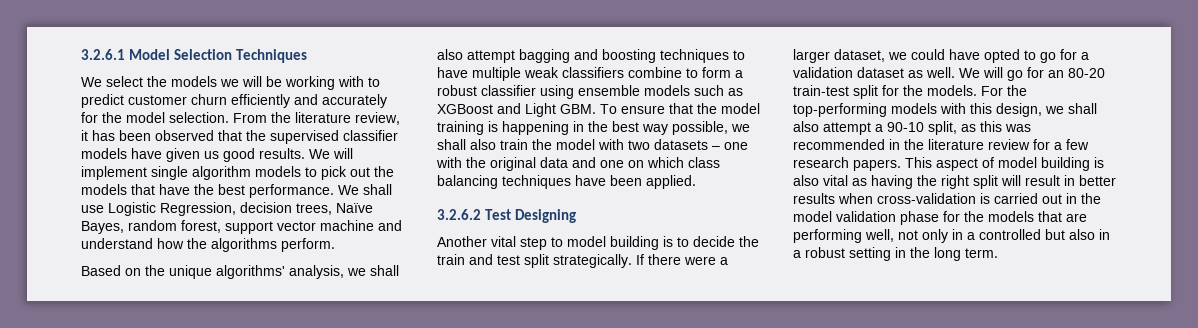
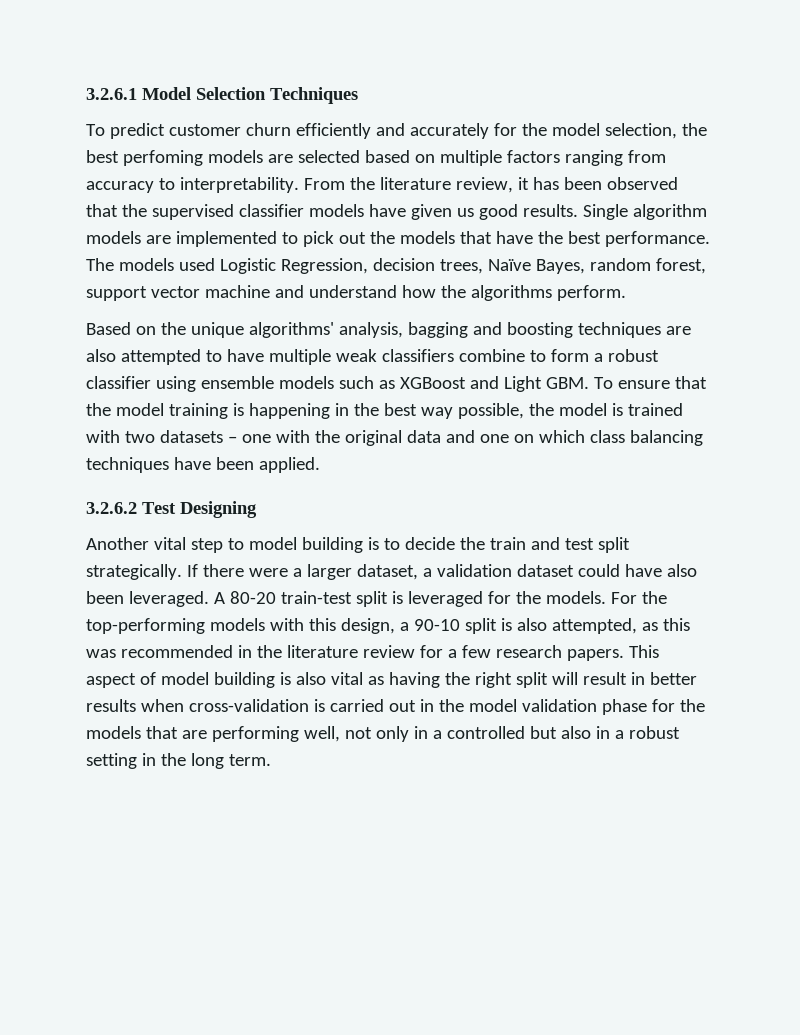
[81,76,380,90] We select the models we will be working with to -> [86,124,105,136] To
[169,112,229,123] selection. -> [604,123,707,139] [86,150,666,166] [86,177,299,193] selection, the best perfoming models are selected based on multiple factors ranging from accuracy to interpretability.
[309,148,353,159] [81,166,301,180] We will implement single algorithm models -> [582,204,707,220] [86,231,277,247] Single algorithm models are implemented
[338,184,392,195] [81,205,104,213] We shall use -> [86,258,215,271] The models used
[347,265,399,276] [437,49,515,63] we shall also attempt -> (403, 330) none
(729, 56) none -> [665,326,691,335] [86,349,201,365] are also attempted
[731,124,750,132] [437,139,595,150] we shall also train the model -> [528,403,683,416] the model is trained
[888,49,1089,63] [793,67,1064,81] we could have opted to go for a validation dataset as well. We will go for an -> [422,564,697,577] [86,591,225,607] a validation dataset could have also been leveraged. A
(878, 92) none -> [391,591,483,607] is leveraged
[1045,103,1097,114] [793,121,957,135] we shall also attempt a 90-10 split, -> [399,618,637,634] a 90-10 split is also attempted,

